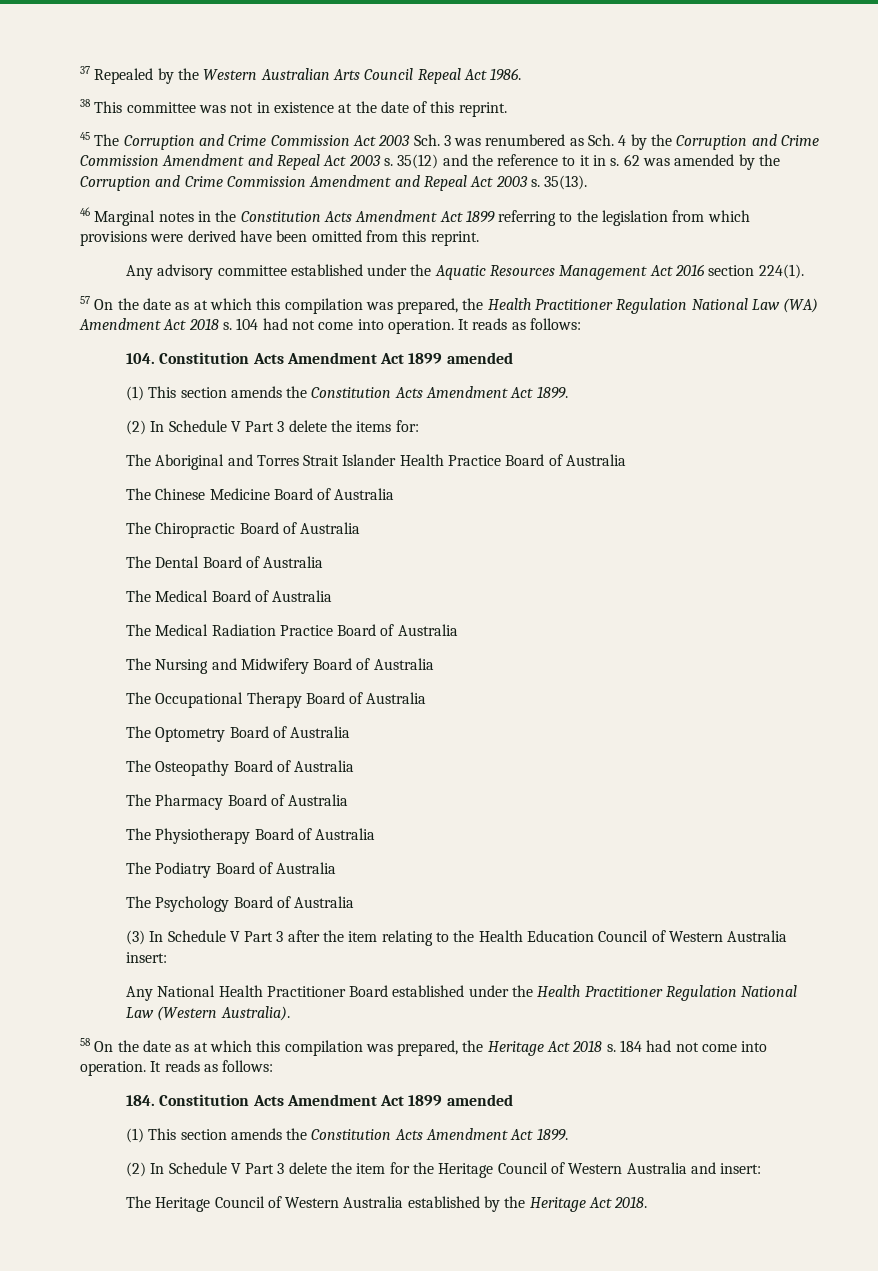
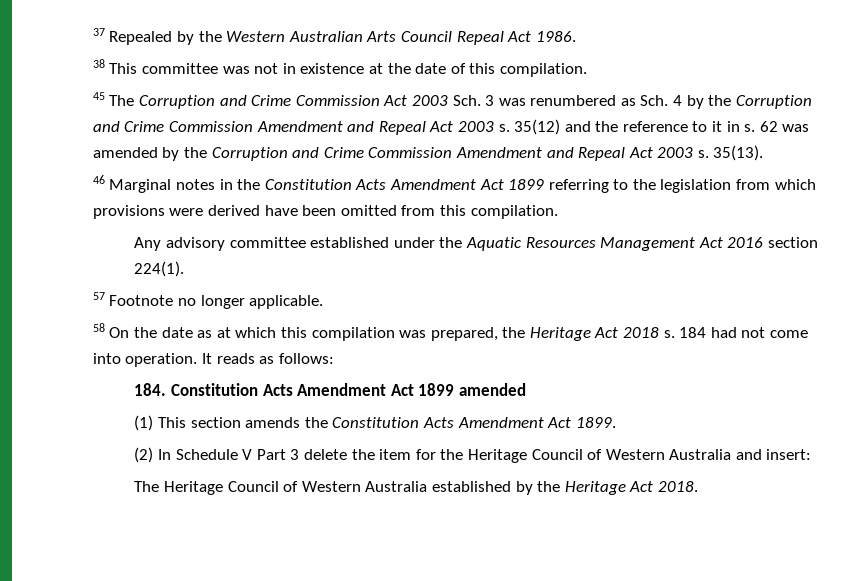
[458,102,507,117] reprint. -> [499,63,587,77] compilation.
[430,231,479,246] reprint. -> [470,205,558,219] compilation.
[94,298,819,314] [78,318,582,334] [125,352,513,364] [125,386,568,401] [125,420,419,435] [125,454,627,470] [125,488,395,500] [125,522,361,538] [125,556,324,568] [125,590,333,602] [125,624,458,636] [125,658,434,674] [125,692,427,708] [125,726,351,742] [125,760,355,776] [125,794,349,810] [125,828,376,844] [125,862,337,878] [125,896,355,912] [125,930,788,946] [125,952,167,963] [125,985,798,1001] [125,1006,290,1021] On the date as at which this compilation was prepared, the Health Practitioner Regulation National Law (WA) Amendment Act 2018 s. 104 had not come into operation. It reads as follows: // 104. Constitution Acts Amendment Act 1899 amended // (1) This section amends the Constitution Acts Amendment Act 1899. // (2) In Schedule V Part 3 delete the items for: // The Aboriginal and Torres Strait Islander Health Practice Board of Australia // The Chinese Medicine Board of Australia // The Chiropractic Board of Australia // The Dental Board of Australia // The Medical Board of Australia // The Medical Radiation Practice Board of Australia // The Nursing and Midwifery Board of Australia // The Occupational Therapy Board of Australia // The Optometry Board of Australia // The Osteopathy Board of Australia // The Pharmacy Board of Australia // The Physiotherapy Board of Australia // The Podiatry Board of Australia // The Psychology Board of Australia // (3) In Schedule V Part 3 after the item relating to the Health Education Council of Western Australia insert: // Any National Health Practitioner Board established under the Health Practitioner Regulation National Law (Western Australia). -> [109,295,324,309] Footnote no longer applicable.

